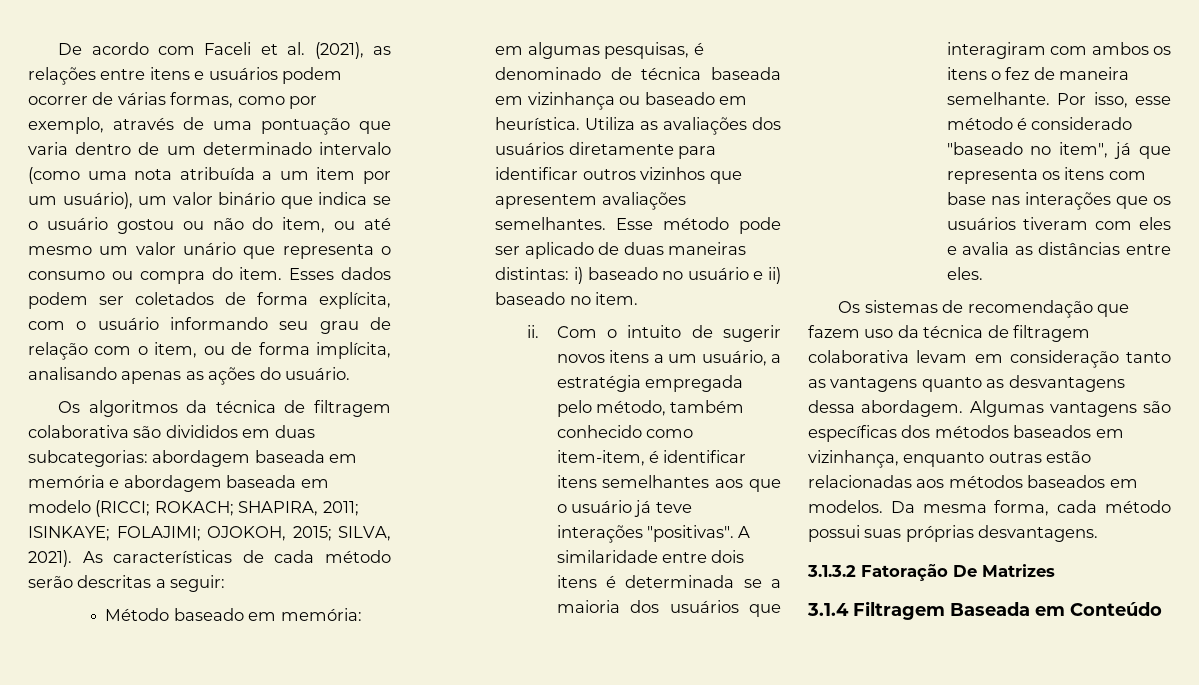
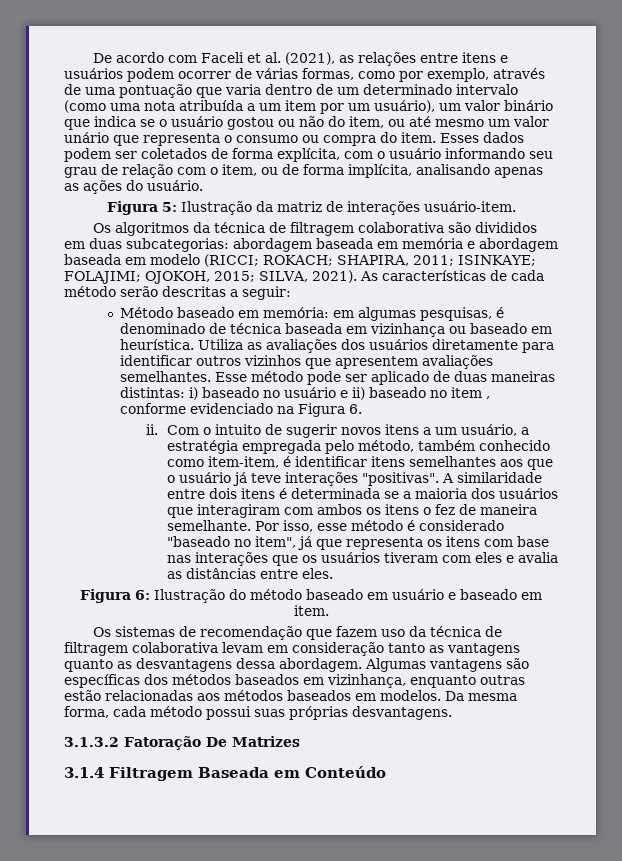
(351, 373) none -> [106,201,516,215] // Figura 5: Ilustração da matriz de interações usuário-item.
[595,292,639,305] item. -> [450,387,490,399] [119,403,362,417] item , conforme evidenciado na Figura 6.
(983, 273) none -> [80,589,542,603] [293,605,329,616] // Figura 6: Ilustração do método baseado em usuário e baseado em item.

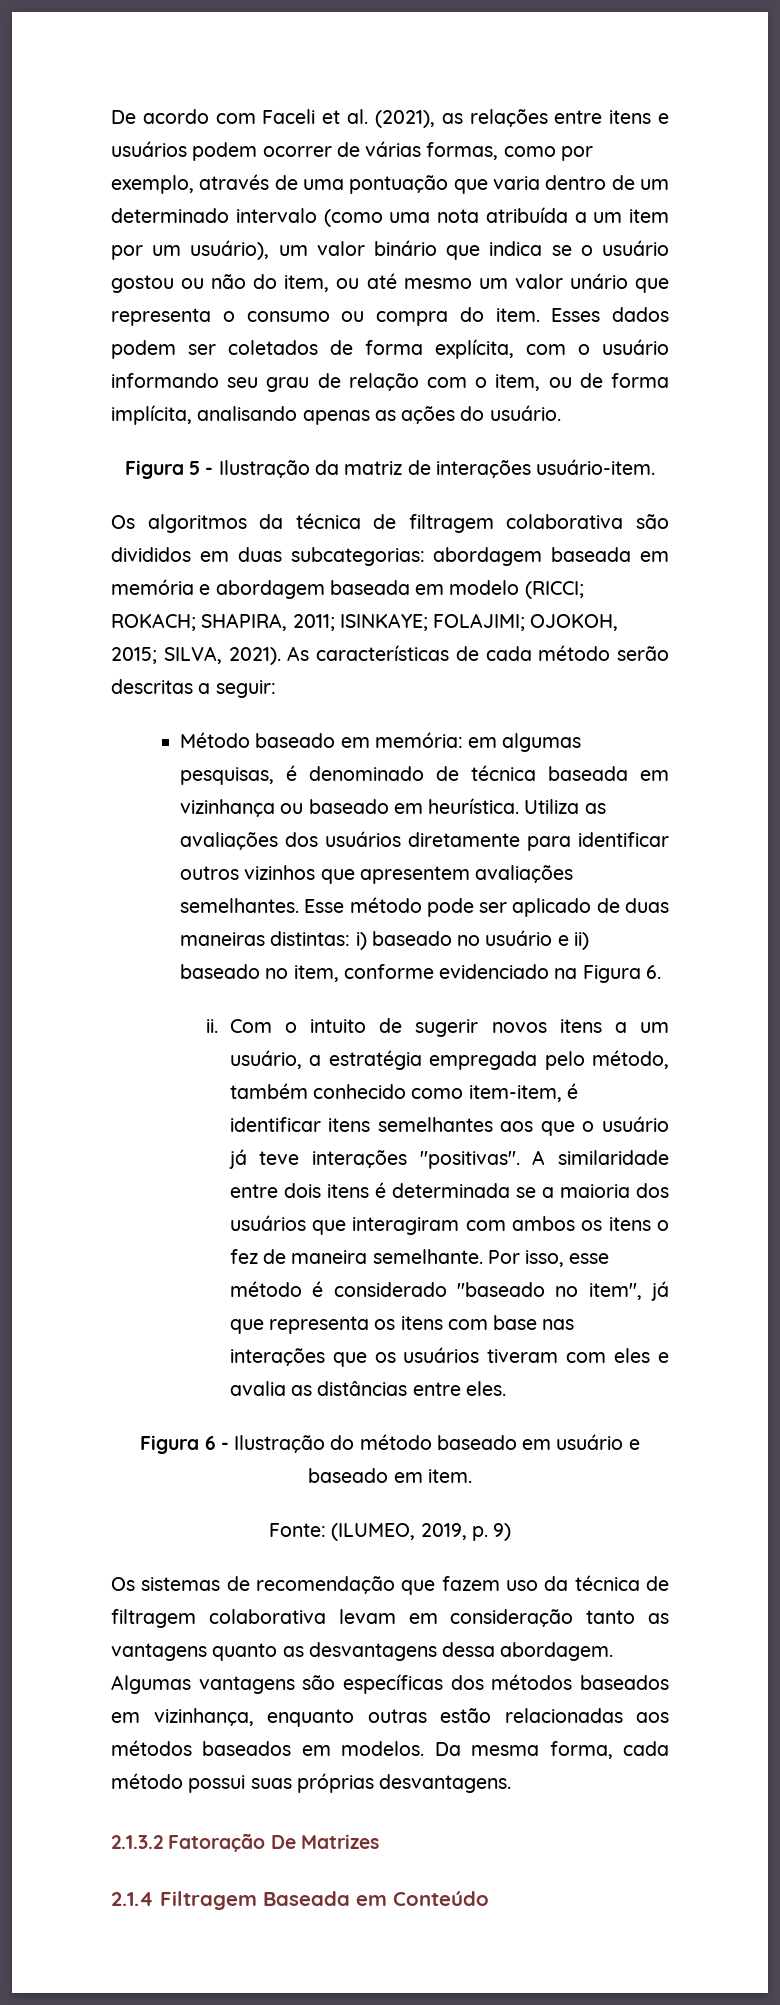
[161,202,177,212] 5: -> [189,461,214,475] 5 -
[450,387,490,399] item , -> [293,965,339,982] item,
[135,590,150,600] 6: -> [204,1436,229,1450] 6 -
(329, 610) none -> [268,1523,512,1541] // Fonte: (ILUMEO, 2019, p. 9)
[64,737,119,747] 3.1.3.2 -> [111,1835,163,1849] 2.1.3.2
[64,767,104,778] 3.1.4 -> [111,1892,154,1906] 2.1.4

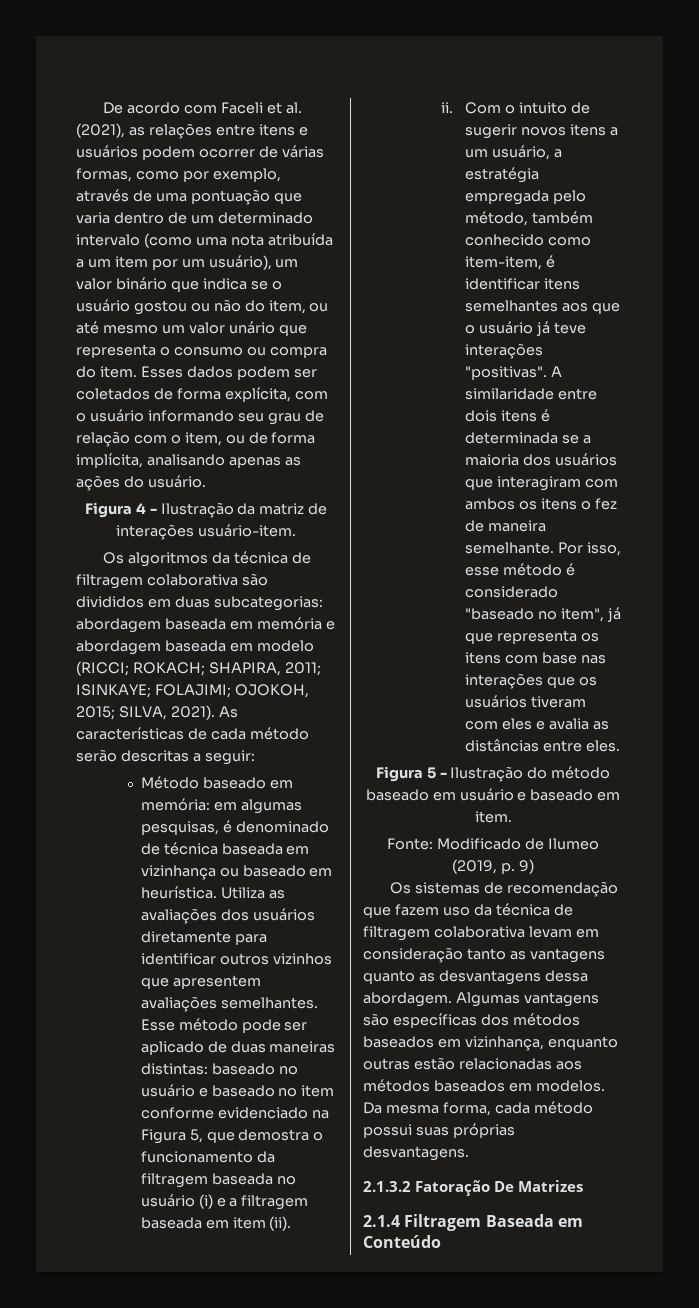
[189,461,201,475] 5 -> [135,503,146,514] 4
[355,932,367,950] i) -> (208, 1069) none
[573,932,589,950] [179,964,339,982] ii) baseado no item, -> [211,1085,335,1097] baseado no item
[645,965,661,979] 6. -> [189,1129,324,1143] [140,1151,275,1163] [140,1173,296,1188] [140,1194,309,1210] [140,1216,292,1231] 5, que demostra o funcionamento da filtragem baseada no usuário (i) e a filtragem baseada em item (ii).
[204,1436,216,1450] 6 -> [426,767,436,779] 5
[331,1523,467,1541] (ILUMEO, 2019, -> [437,838,599,850] [452,859,498,874] Modificado de Ilumeo (2019,

